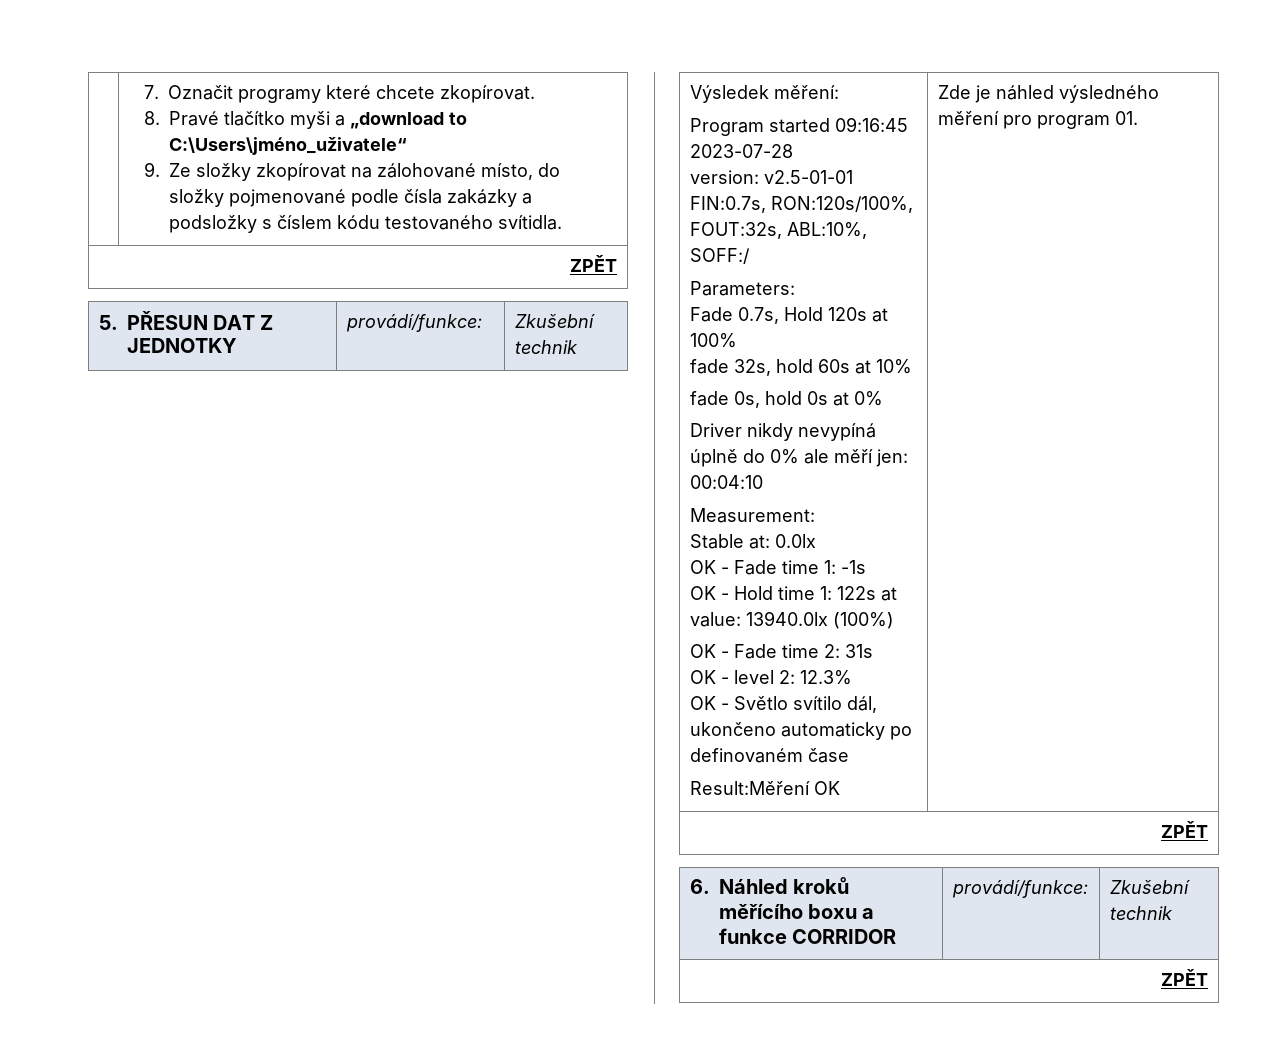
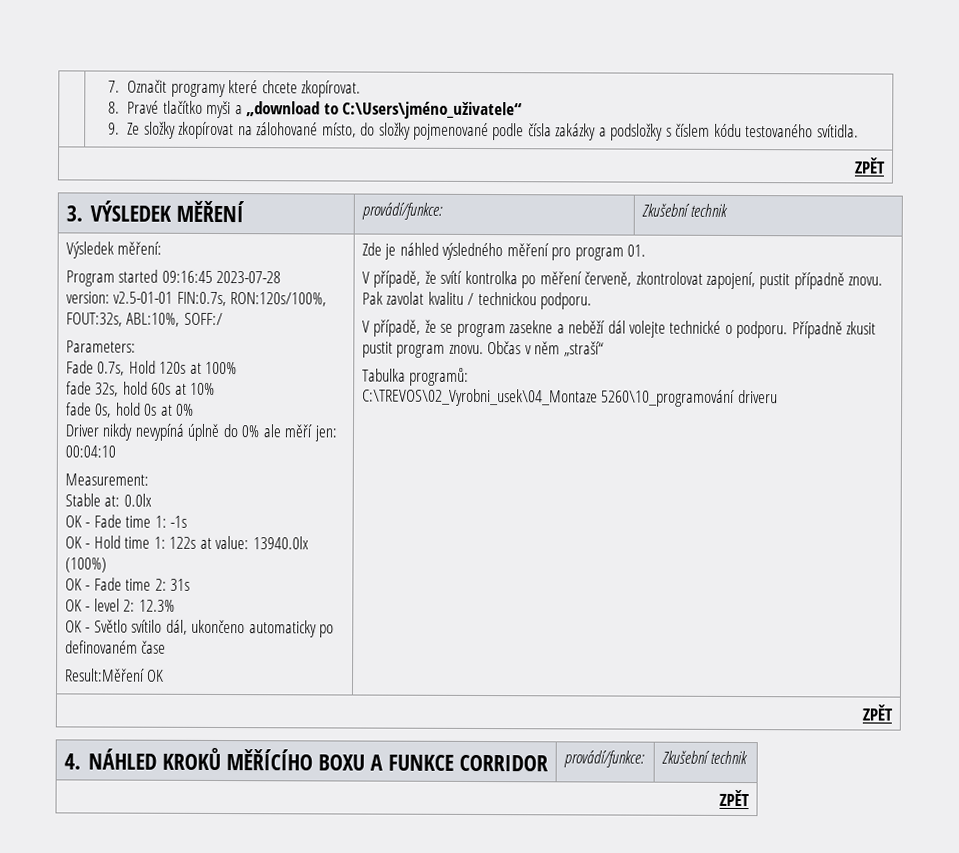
[98,311,274,330] [126,338,237,353] 5. PŘESUN DAT Z JEDNOTKY -> [65,200,246,223] 3. VÝSLEDEK MĚŘENÍ
[1161,821,1209,838] [689,877,850,894] [718,903,875,919] [718,928,787,944] // ZPĚT // 6. Náhled kroků měřícího boxu a funkce -> [361,270,884,290] [361,291,593,310] [361,319,877,339] [361,341,604,358] [361,367,470,386] [361,388,778,407] [862,704,894,721] [63,747,454,771] // V případě, že svítí kontrolka po měření červeně, zkontrolovat zapojení, pustit případně znovu. Pak zavolat kvalitu / technickou podporu. // V případě, že se program zasekne a neběží dál volejte technické o podporu. Případně zkusit pustit program znovu. Občas v něm „straší“ // Tabulka programů: // C:\TREVOS\02_Vyrobni_usek\04_Montaze 5260\10_programování driveru // ZPĚT // 4. NÁHLED KROKŮ MĚŘÍCÍHO BOXU A FUNKCE

